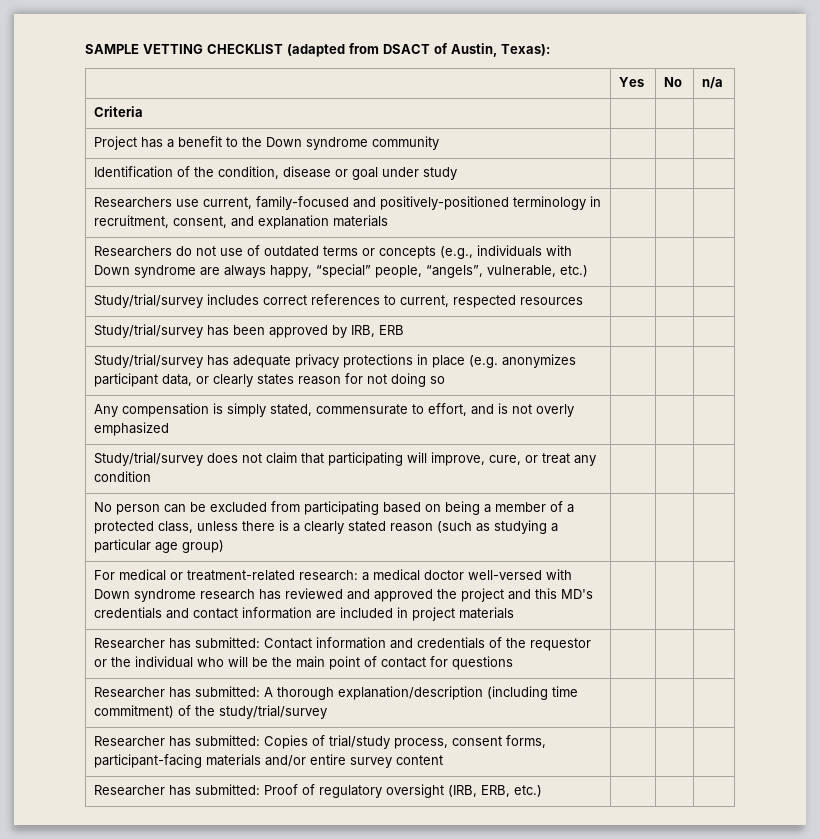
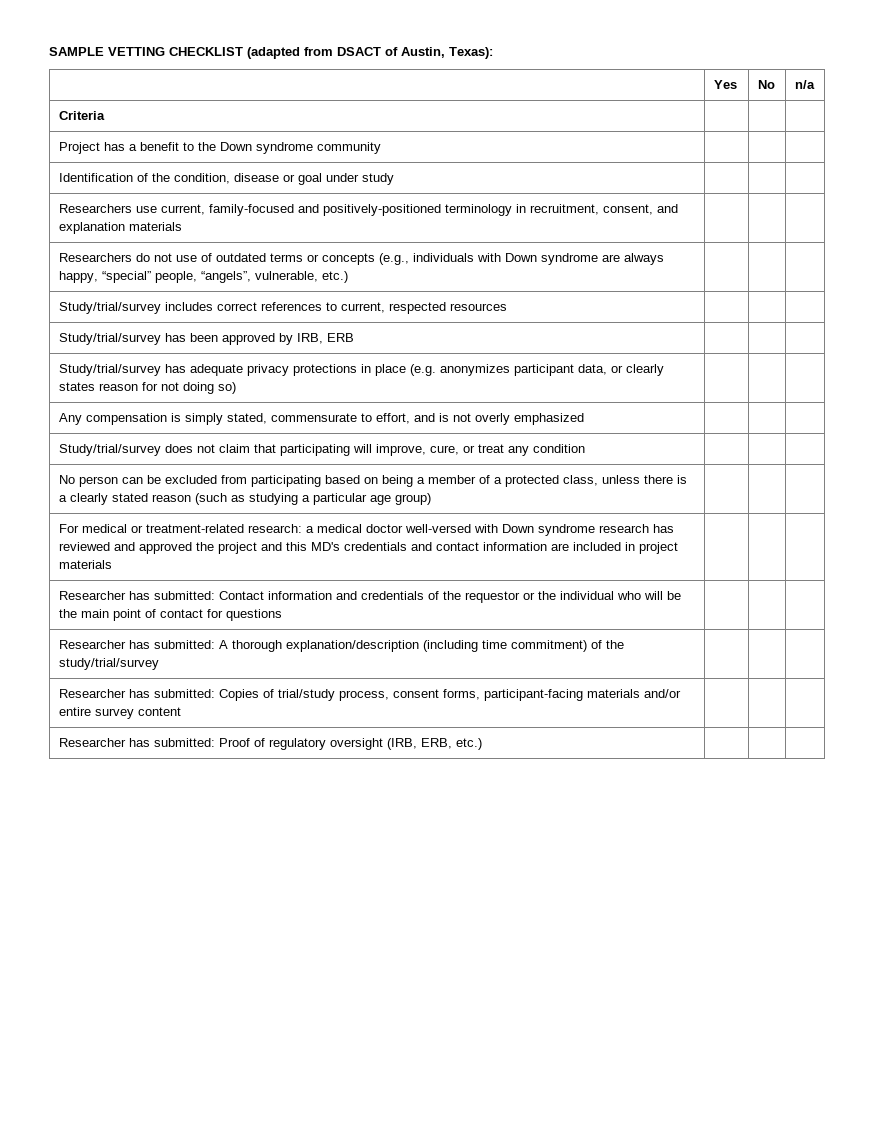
[430,376,446,384] so -> [217,382,236,394] so)

